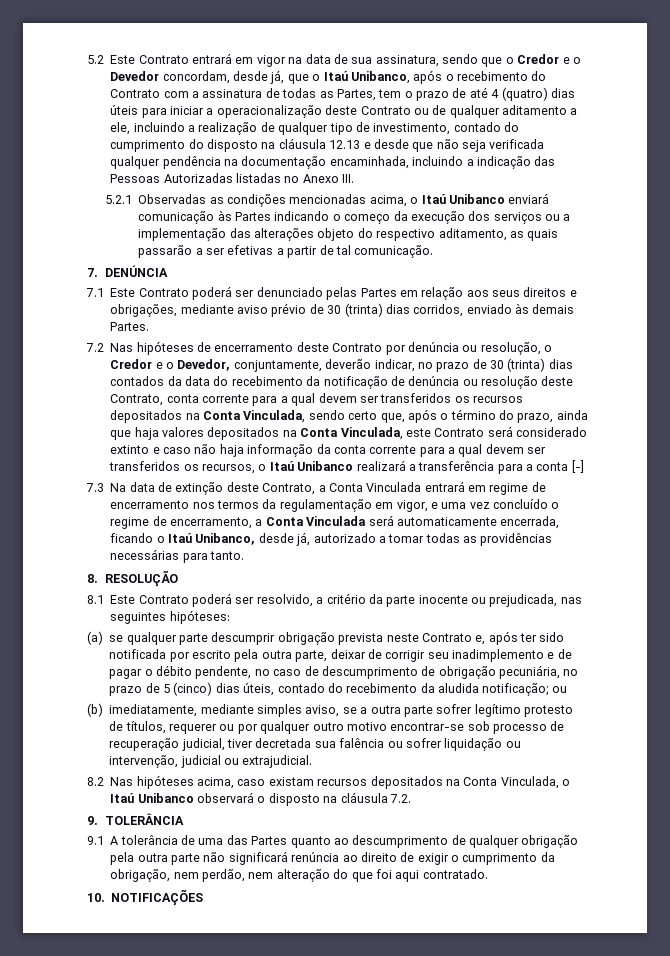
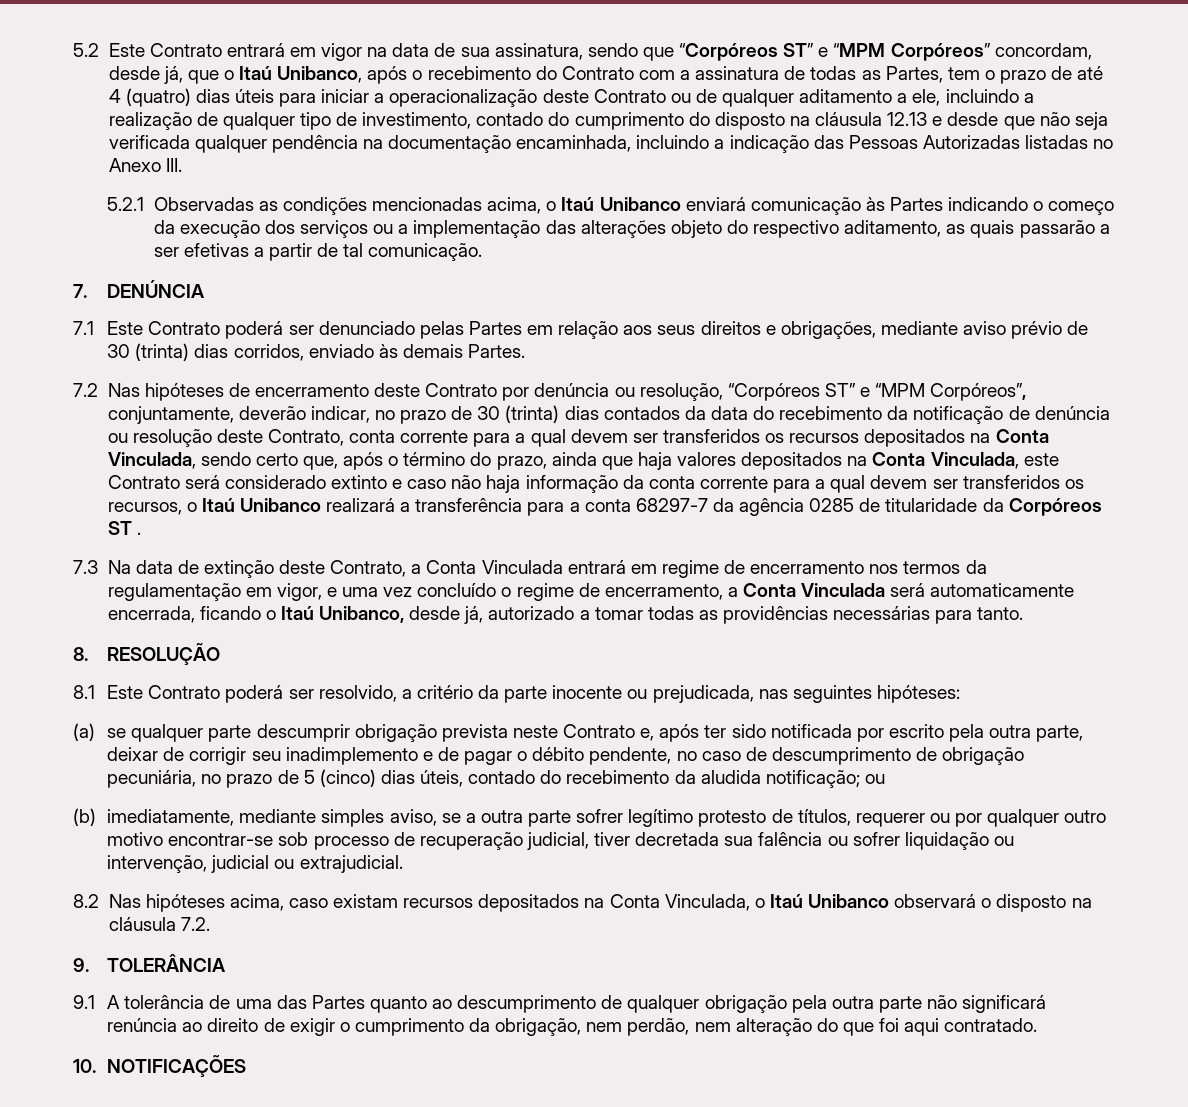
[505,54,581,64] [110,71,160,81] o Credor e o Devedor -> [679,43,991,61] “Corpóreos ST” e “MPM Corpóreos”
[544,345,552,352] [110,359,231,371] o Credor e o Devedor, -> [727,383,1027,401] “Corpóreos ST” e “MPM Corpóreos”,
[571,460,584,473] [-] -> [635,498,1102,516] [107,521,141,535] 68297-7 da agência 0285 de titularidade da Corpóreos ST .

